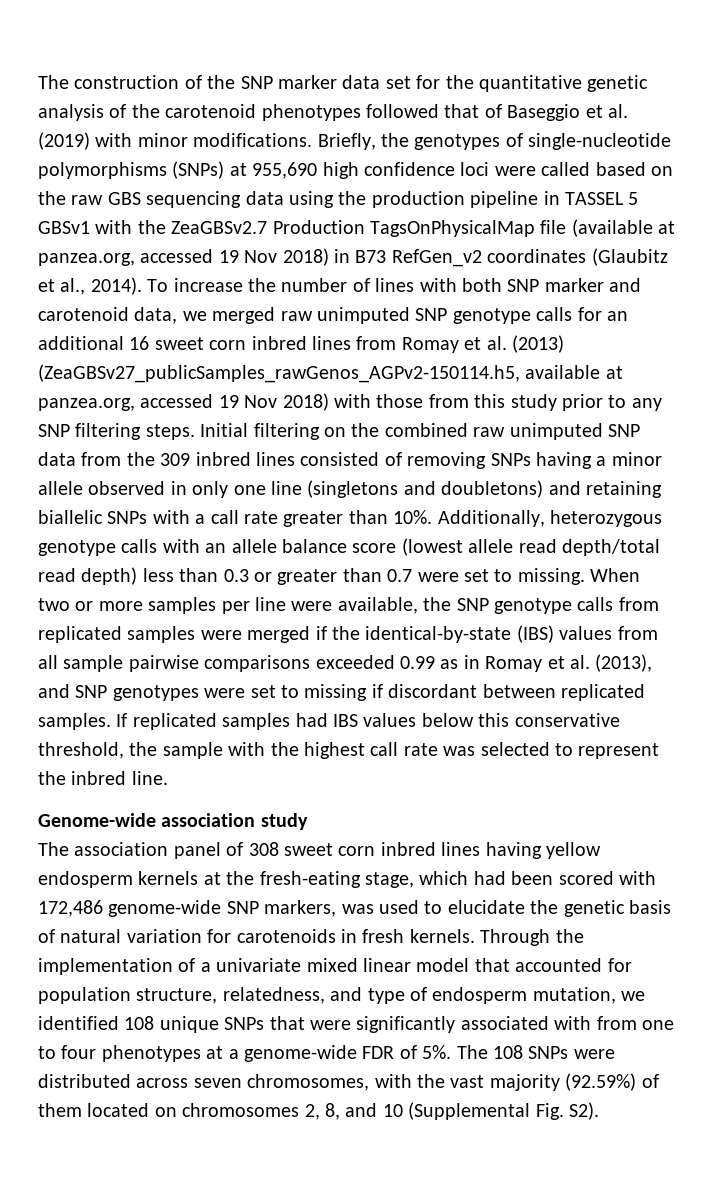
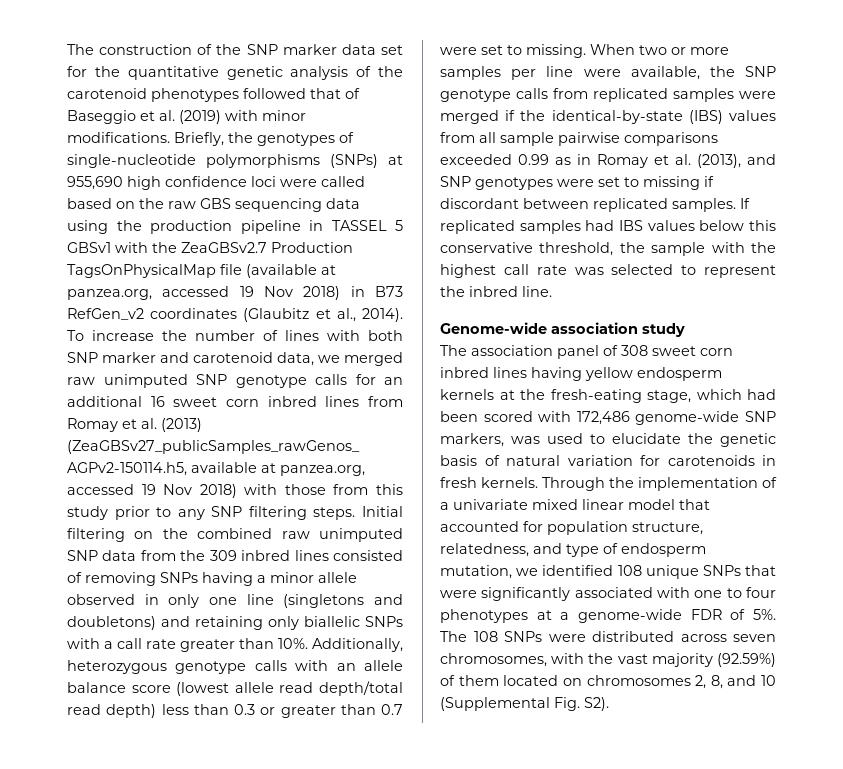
(662, 489) none -> [268,616,299,630] only
[596,1016,637,1030] from -> (690, 592) none

